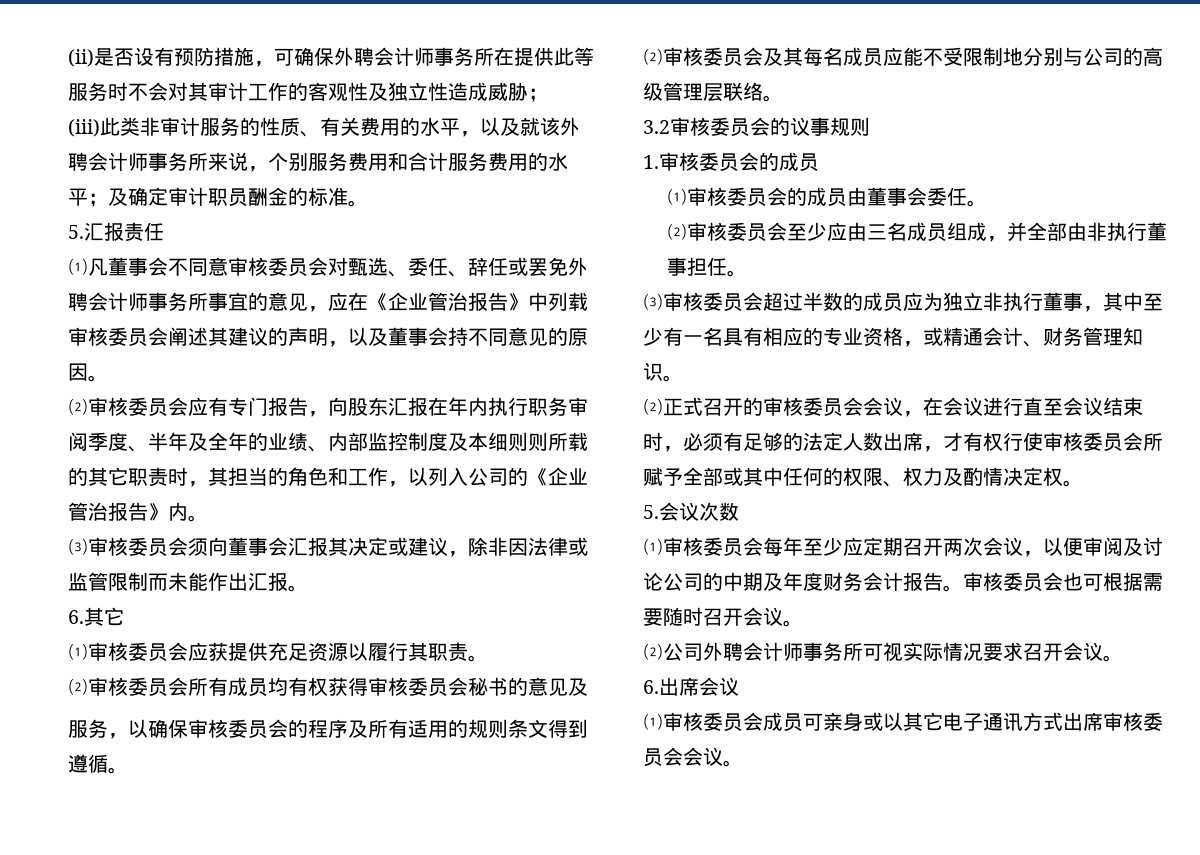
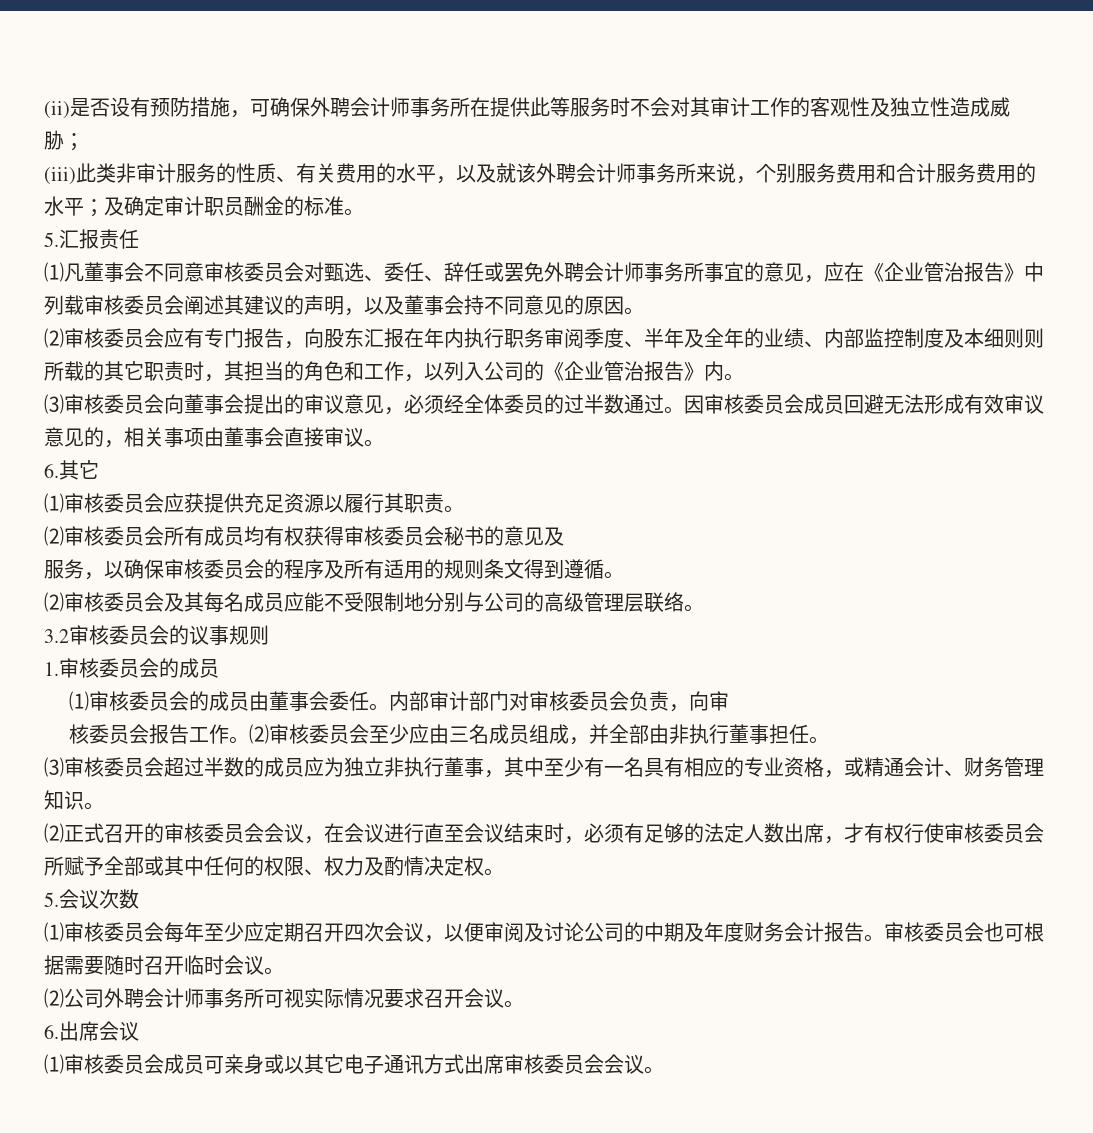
[188,538,208,556] 须 -> (164, 404) none
[288,537,588,557] [68,572,288,591] 汇报其决定或建议，除非因法律或监管限制而未能作出汇报 -> [244,394,1044,415] [44,427,364,448] 提出的审议意见，必须经全体委员的过半数通过。因审核委员会成员回避无法形成有效审议意见的，相关事项由董事会直接审议
(988, 203) // -> [388,691,729,712] [68,724,249,744] 内部审计部门对审核委员会负责，向审 // 核委员会报告工作。
[943,538,963,556] 两 -> [344,924,364,942] 四
(743, 617) none -> [184,955,224,975] 临时

